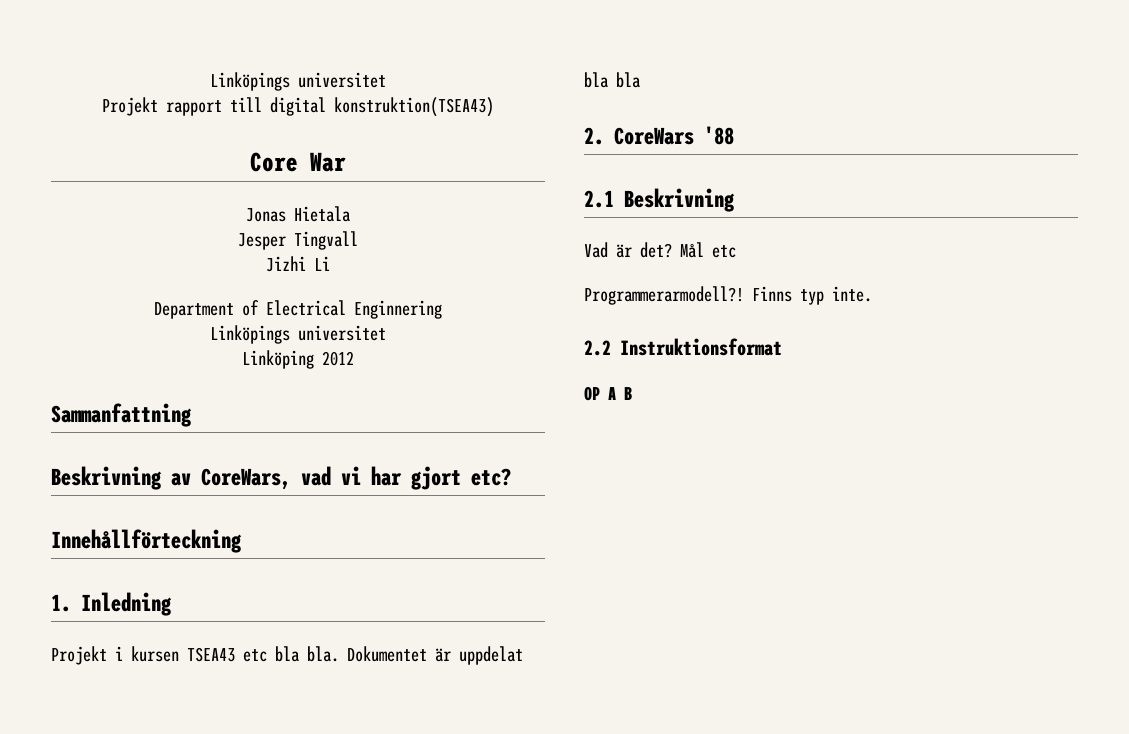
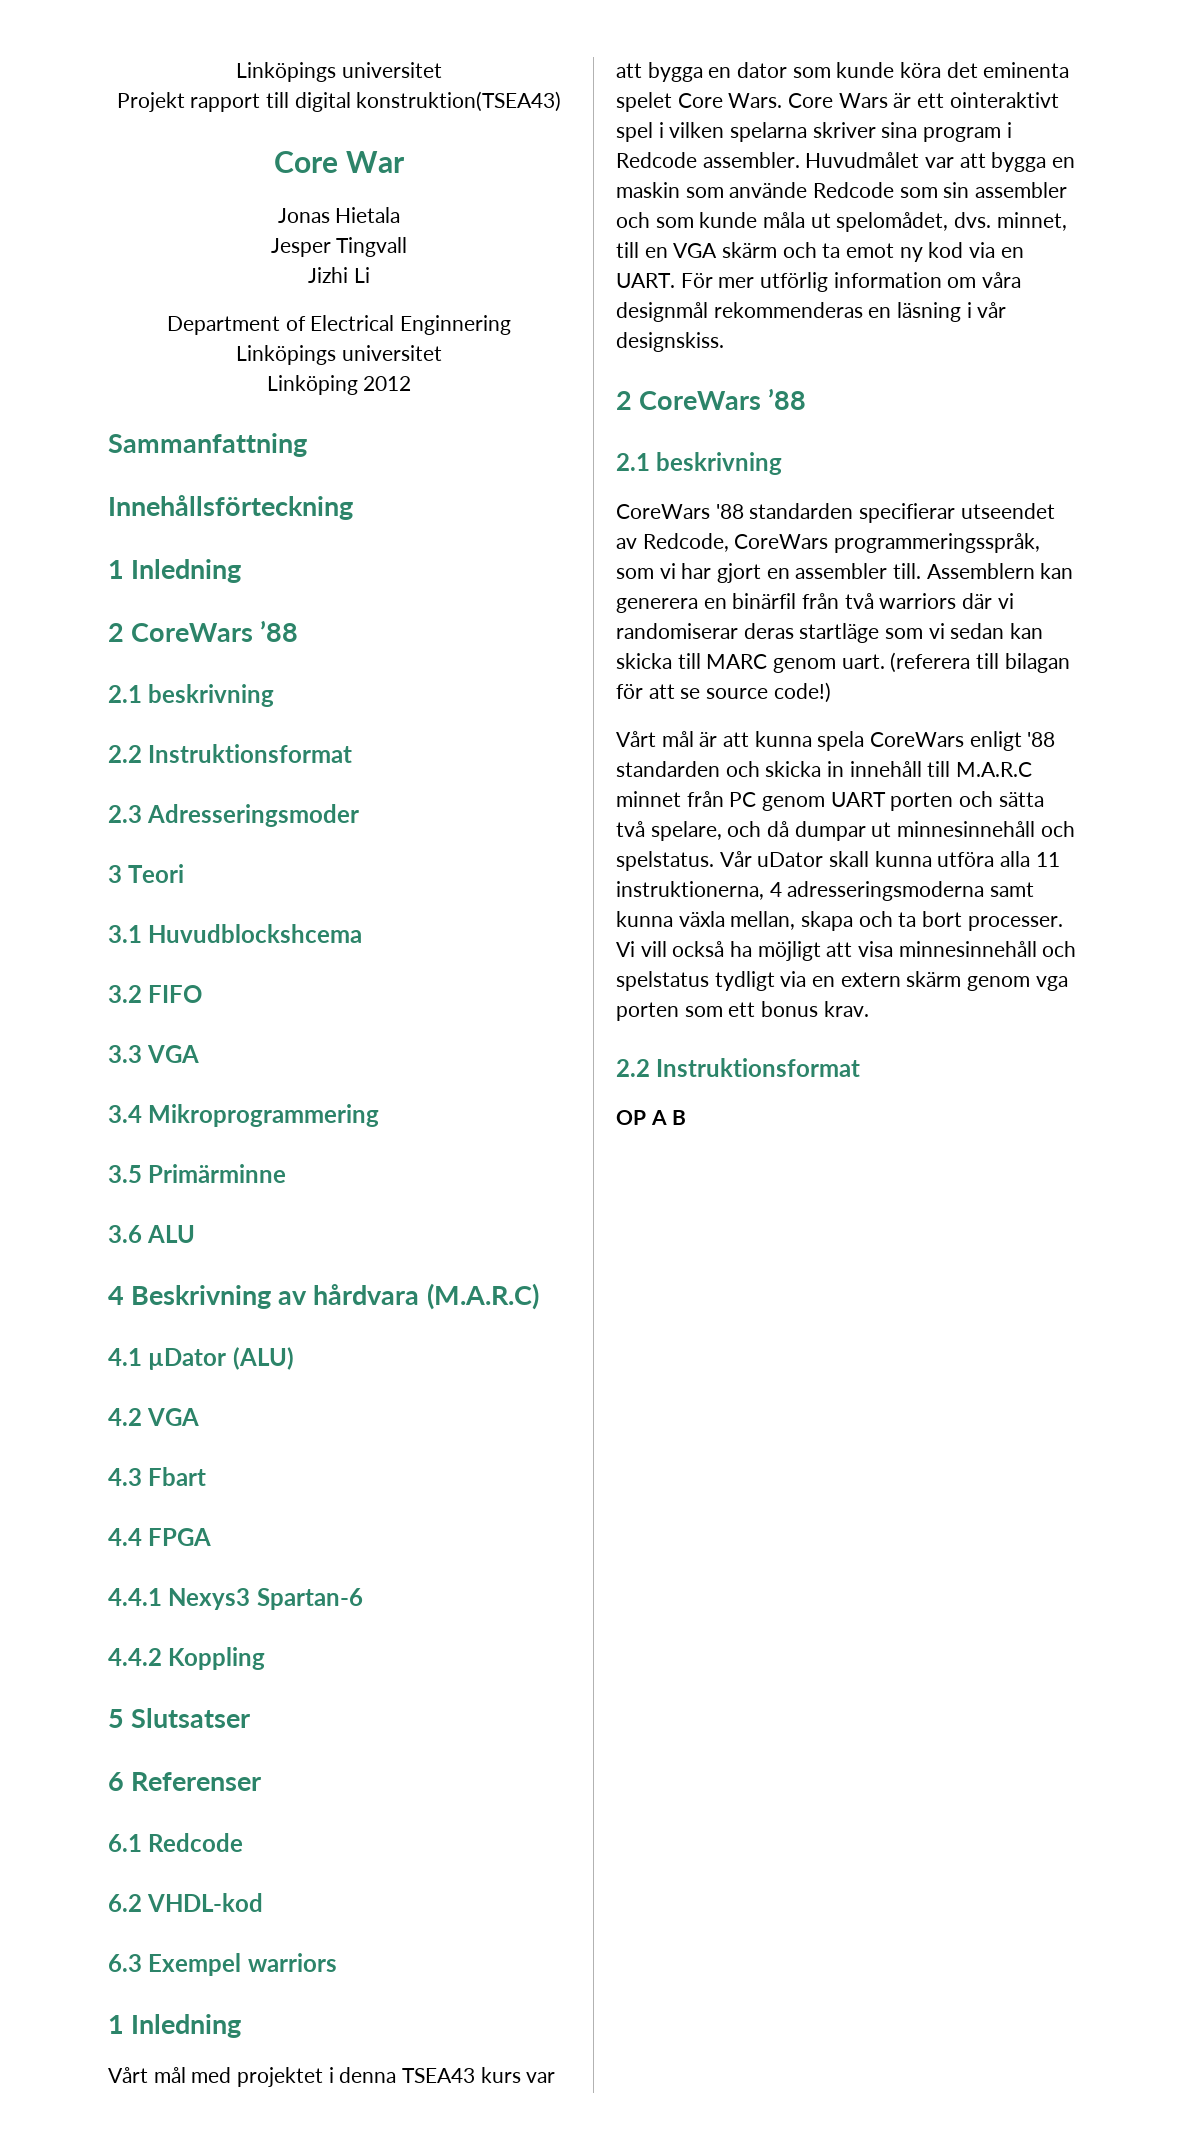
[51,466,511,490] [51,529,242,553] [51,592,172,616] [51,646,523,665] [584,72,640,88] [584,126,734,145] [584,188,735,212] [584,242,736,258] [584,286,872,305] Beskrivning av CoreWars, vad vi har gjort etc? // Innehållförteckning // 1. Inledning // Projekt i kursen TSEA43 etc bla bla. Dokumentet är uppdelat bla bla // 2. CoreWars '88 // 2.1 Beskrivning // Vad är det? Mål etc // Programmerarmodell?! Finns typ inte. -> [108,495,353,520] [108,559,242,583] [108,620,299,642] [108,684,275,707] [108,744,353,763] [108,804,360,827] [108,864,185,883] [108,924,363,943] [108,985,203,1003] [108,1045,200,1063] [108,1104,380,1127] [108,1164,287,1183] [108,1225,196,1243] [108,1283,539,1310] [108,1347,294,1370] [108,1408,200,1426] [108,1467,207,1486] [108,1528,212,1546] [108,1588,363,1610] [108,1647,266,1670] [108,1708,251,1728] [108,1772,262,1791] [108,1833,244,1852] [108,1893,264,1912] [108,1953,337,1976] [108,2014,242,2038] [108,2067,556,2087] [616,62,1070,82] [616,92,1059,112] [616,122,1012,142] [616,152,1076,172] [616,182,1068,198] [616,212,1067,232] [616,242,1024,262] [616,272,1022,292] [616,302,1007,322] [616,332,724,352] [616,388,807,410] [616,452,783,475] [616,503,1055,523] [616,533,1041,553] [616,563,1074,583] [616,593,1014,613] [616,623,1044,643] [616,652,1070,673] [616,682,831,703] [616,731,1056,751] [616,761,1033,777] [616,791,1044,811] [616,821,1075,841] [616,851,1060,871] [616,881,1035,901] [616,911,1063,931] [616,941,1077,961] [616,971,1068,991] [616,1001,869,1021] Innehållsförteckning // 1 Inledning // 2 CoreWars ’88 // 2.1 beskrivning // 2.2 Instruktionsformat // 2.3 Adresseringsmoder // 3 Teori // 3.1 Huvudblockshcema // 3.2 FIFO // 3.3 VGA // 3.4 Mikroprogrammering // 3.5 Primärminne // 3.6 ALU // 4 Beskrivning av hårdvara (M.A.R.C) // 4.1 µDator (ALU) // 4.2 VGA // 4.3 Fbart // 4.4 FPGA // 4.4.1 Nexys3 Spartan-6 // 4.4.2 Koppling // 5 Slutsatser // 6 Referenser // 6.1 Redcode // 6.2 VHDL-kod // 6.3 Exempel warriors // 1 Inledning // Vårt mål med projektet i denna TSEA43 kurs var att bygga en dator som kunde köra det eminenta spelet Core Wars. Core Wars är ett ointeraktivt spel i vilken spelarna skriver sina program i Redcode assembler. Huvudmålet var att bygga en maskin som använde Redcode som sin assembler och som kunde måla ut spelomådet, dvs. minnet, till en VGA skärm och ta emot ny kod via en UART. För mer utförlig information om våra designmål rekommenderas en läsning i vår designskiss. // 2 CoreWars ’88 // 2.1 beskrivning // CoreWars '88 standarden specifierar utseendet av Redcode, CoreWars programmeringsspråk, som vi har gjort en assembler till. Assemblern kan generera en binärfil från två warriors där vi randomiserar deras startläge som vi sedan kan skicka till MARC genom uart. (referera till bilagan för att se source code!) // Vårt mål är att kunna spela CoreWars enligt '88 standarden och skicka in innehåll till M.A.R.C minnet från PC genom UART porten och sätta två spelare, och då dumpar ut minnesinnehåll och spelstatus. Vår uDator skall kunna utföra alla 11 instruktionerna, 4 adresseringsmoderna samt kunna växla mellan, skapa och ta bort processer. Vi vill också ha möjligt att visa minnesinnehåll och spelstatus tydligt via en extern skärm genom vga porten som ett bonus krav.

